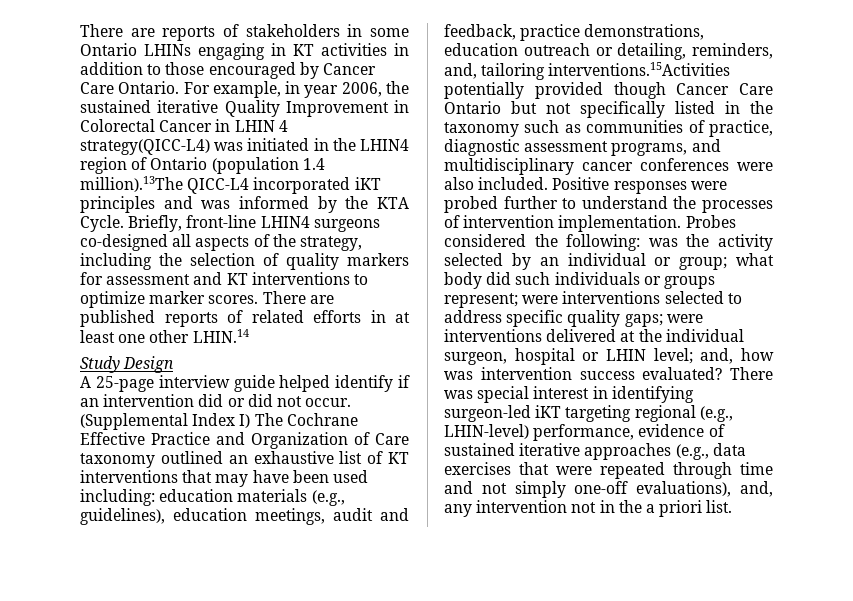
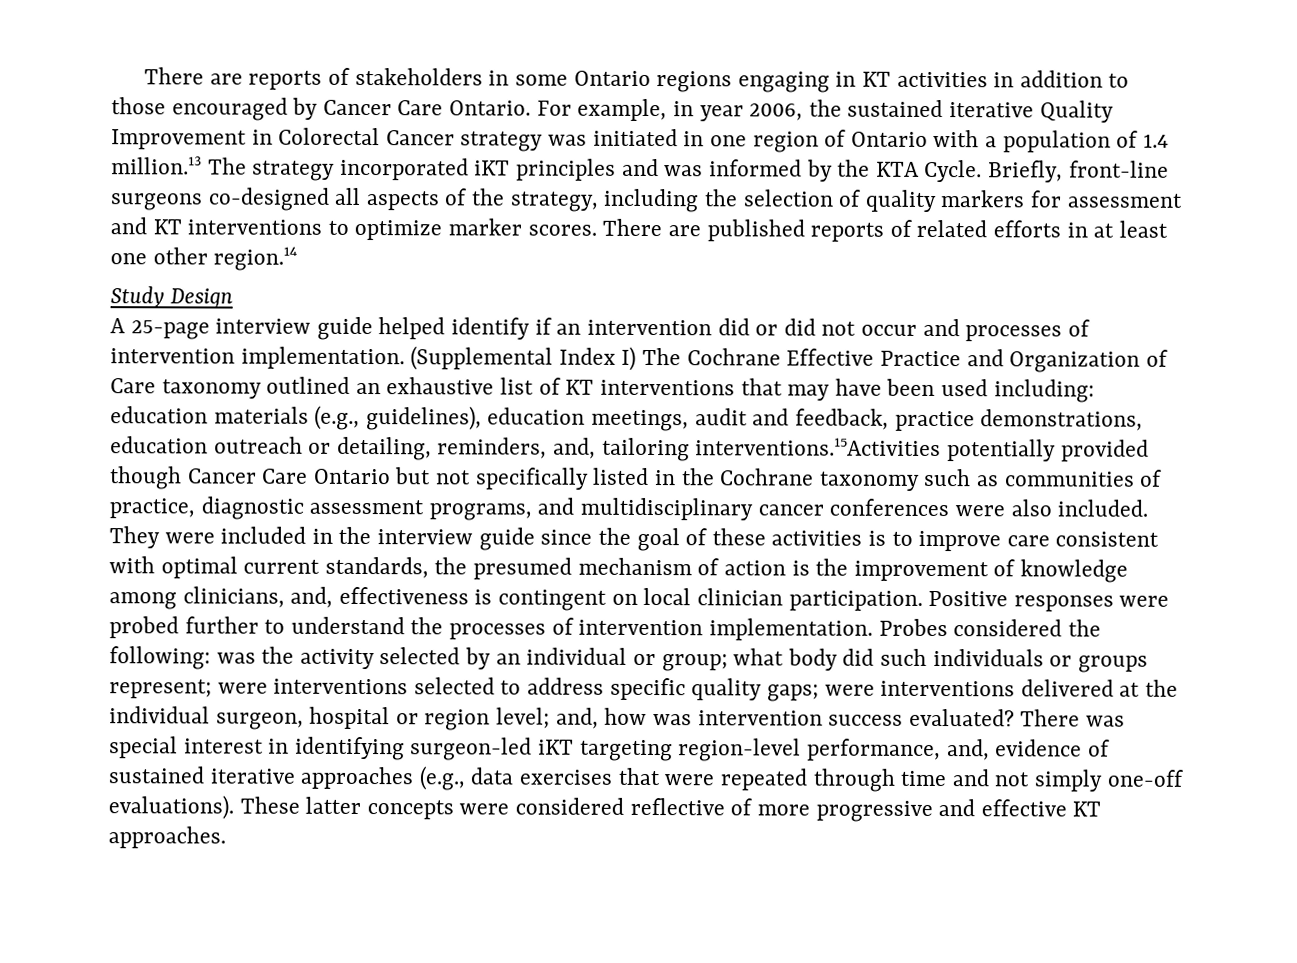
[144,44,191,56] LHINs -> [656,71,733,93] regions
[215,119,288,132] [80,139,210,155] in LHIN 4 strategy(QICC-L4) -> [460,131,544,152] strategy
[332,138,409,151] the LHIN4 -> [709,135,747,147] one
[211,157,325,174] [80,176,250,194] (population 1.4 million).13The QICC-L4 -> [933,129,1169,153] [111,156,336,181] with a population of 1.4 million.13 The strategy
[260,216,310,228] LHIN4 -> (1169, 169) none
[192,329,249,343] LHIN.14 -> [213,246,299,271] region.14
[305,398,352,407] occur. -> [860,318,1090,342] [110,346,405,370] occur and processes of intervention implementation.
(773, 107) none -> [719,468,815,486] Cochrane
(549, 183) none -> [109,526,1160,552] [109,556,1128,583] [109,586,923,611] They were included in the interview guide since the goal of these activities is to improve care consistent with optimal current standards, the presumed mechanism of action is the improvement of knowledge among clinicians, and, effectiveness is contingent on local clinician participation.
[606,349,646,361] LHIN -> [424,709,491,731] region
[634,405,733,422] [444,424,635,441] regional (e.g., LHIN-level) performance, -> [678,738,990,762] region-level performance, and,
[636,481,773,497] [444,500,733,517] evaluations), and, any intervention not in the a priori list. -> [108,795,1102,822] [108,826,226,849] evaluations). These latter concepts were considered reflective of more progressive and effective KT approaches.

